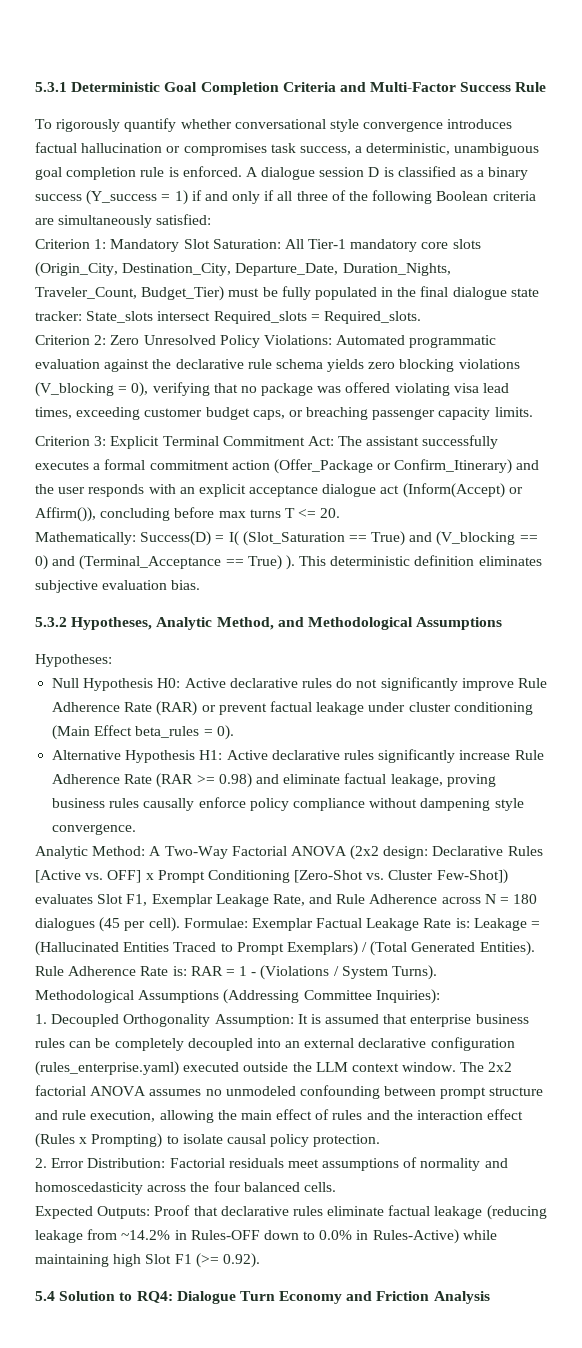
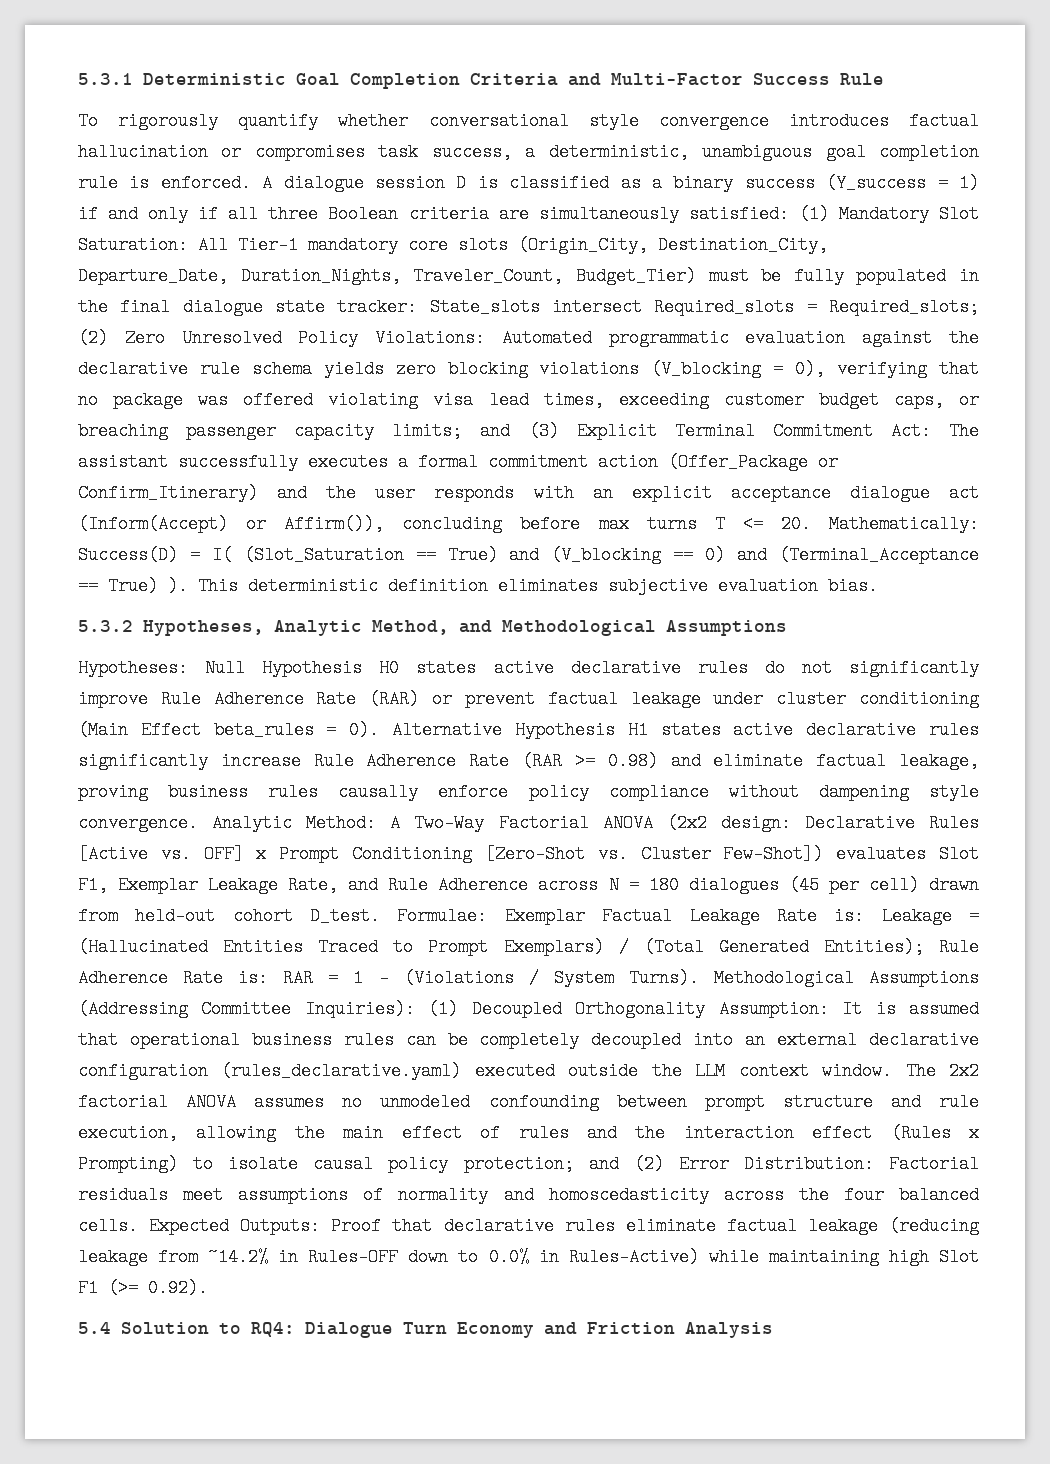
[331,190,433,204] of the following -> (319, 214) none
[35,239,107,249] // Criterion 1: -> [798,205,829,223] (1)
[323,311,421,324] [35,335,107,345] Required_slots. // Criterion 2: -> [829,298,980,316] [78,329,108,347] Required_slots; (2)
[494,407,533,417] [35,436,107,446] limits. // Criterion 3: -> [392,422,559,440] limits; and (3)
(341, 513) // -> (811, 524) none
(112, 660) // -> (188, 668) none
[157,678,226,688] H0: Active -> [379,659,554,677] H0 states active
(234, 732) // -> (380, 730) none
[199,750,268,760] H1: Active -> [627,721,794,739] H1 states active
(137, 829) // -> (198, 823) none
[148,917,180,932] cell). -> [868,876,980,894] [78,907,381,925] cell) drawn from held-out cohort D_test.
[479,941,535,956] Entities). -> [823,938,924,956] Entities);
(438, 972) // -> (699, 978) none
[35,1014,47,1024] // 1. -> [428,1000,459,1018] (1)
[410,1014,472,1027] enterprise -> [129,1031,240,1049] operational
[35,1061,179,1076] (rules_enterprise.yaml) -> [221,1062,462,1080] (rules_declarative.yaml)
[313,1134,381,1147] [35,1158,47,1168] protection. // 2. -> [463,1155,664,1173] protection; and (2)
(336, 1187) // -> (138, 1226) none

